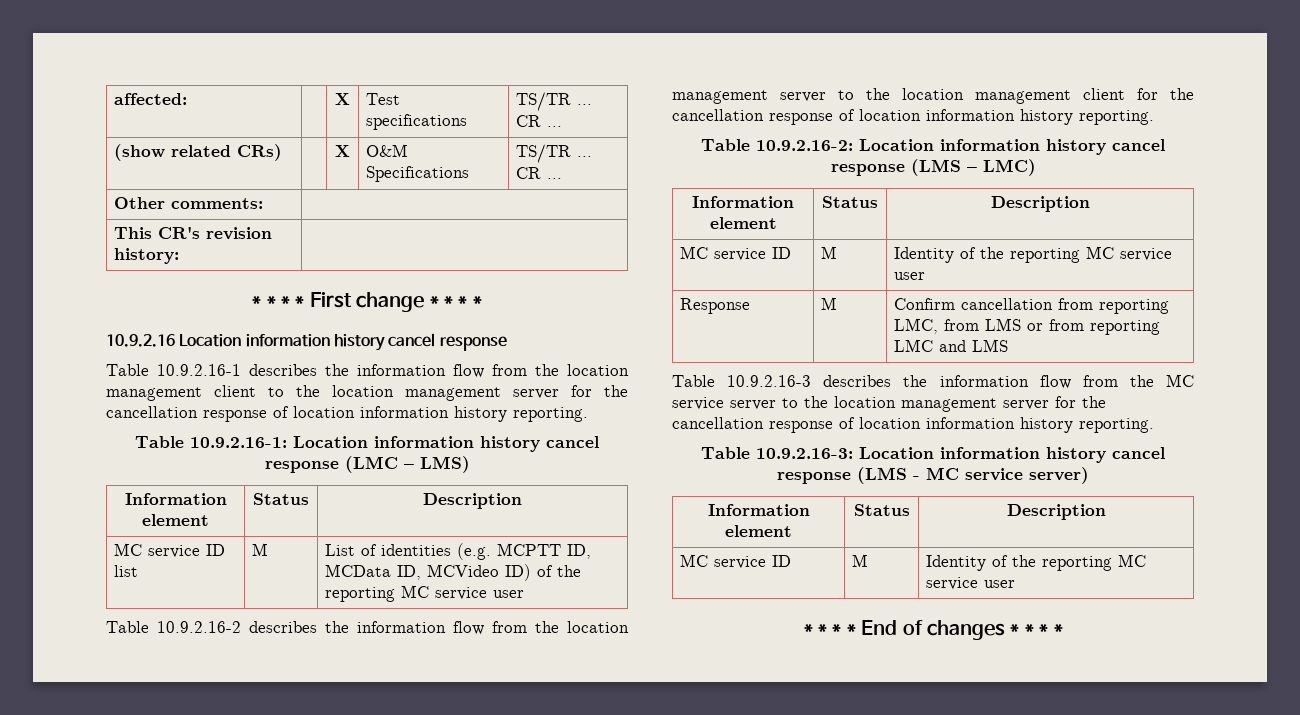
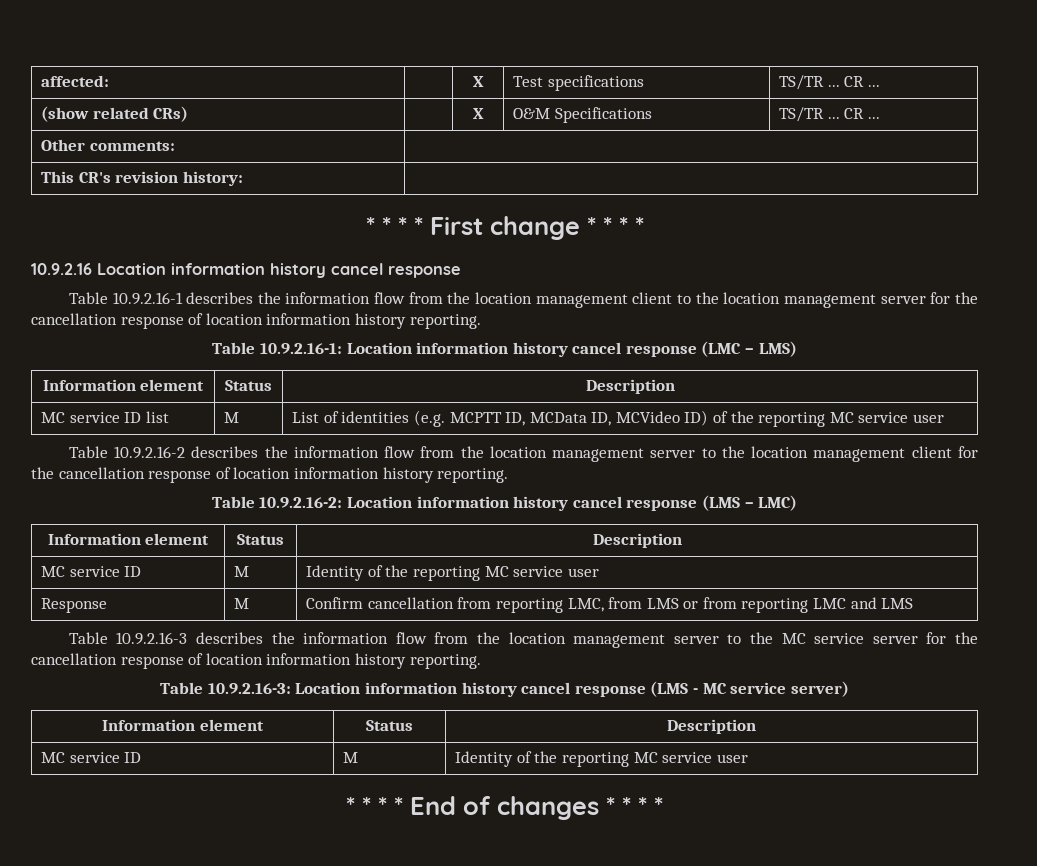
[1166,374,1194,387] [672,396,997,412] MC service server to the location management -> [508,632,865,648] location management server to the MC service

